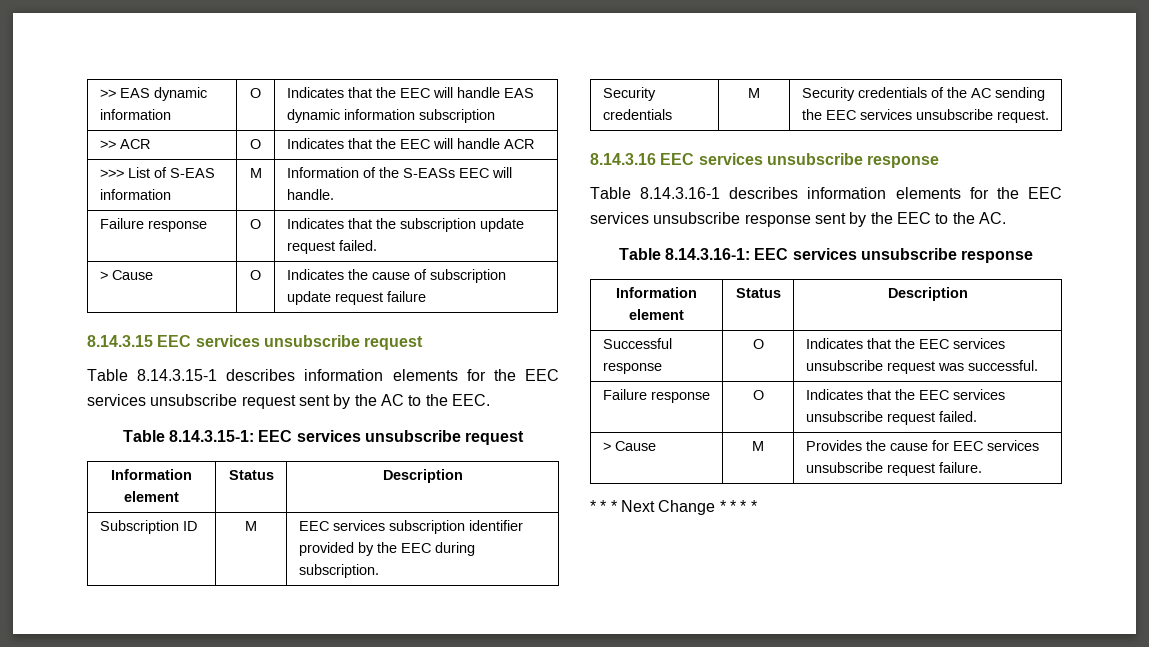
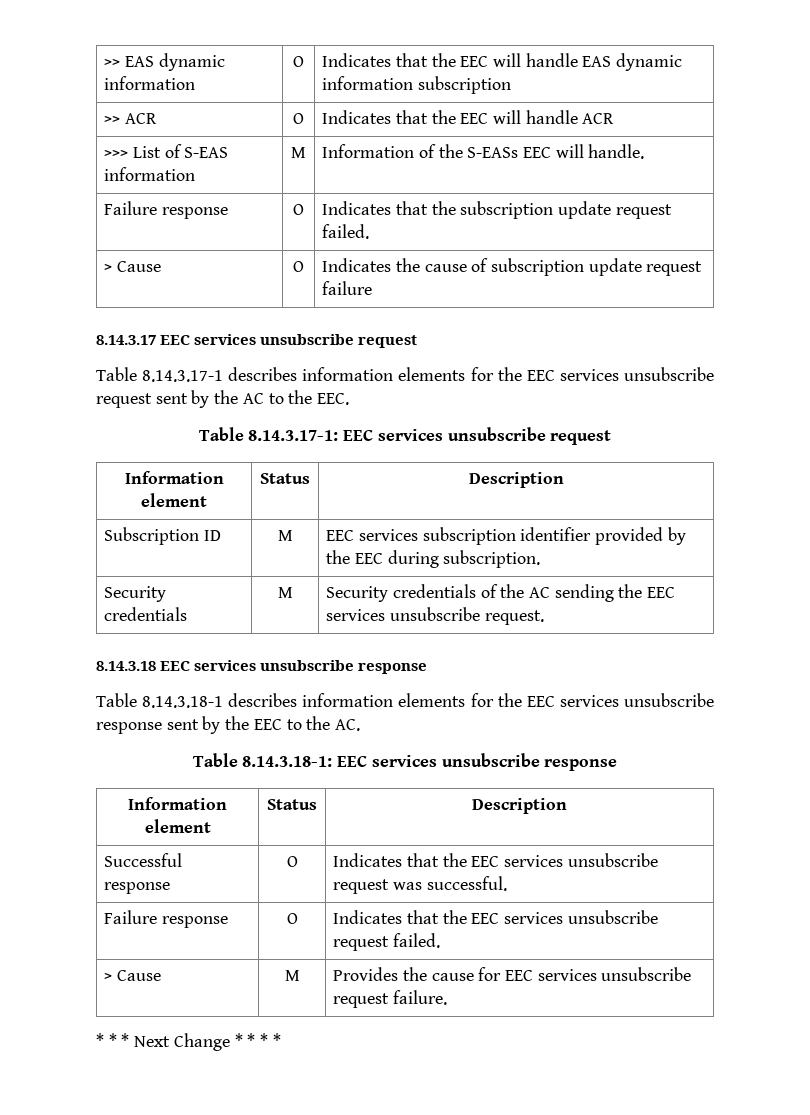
[87,335,153,347] 8.14.3.15 -> [96,335,156,345] 8.14.3.17
[137,369,218,381] 8.14.3.15-1 -> [142,370,224,382] 8.14.3.17-1
[169,430,255,442] 8.14.3.15-1: -> [248,430,339,441] 8.14.3.17-1:
[590,153,656,165] 8.14.3.16 -> [96,661,156,671] 8.14.3.18
[640,187,721,199] 8.14.3.16-1 -> [142,696,224,708] 8.14.3.18-1
[665,248,751,260] 8.14.3.16-1: -> [242,756,333,767] 8.14.3.18-1:

